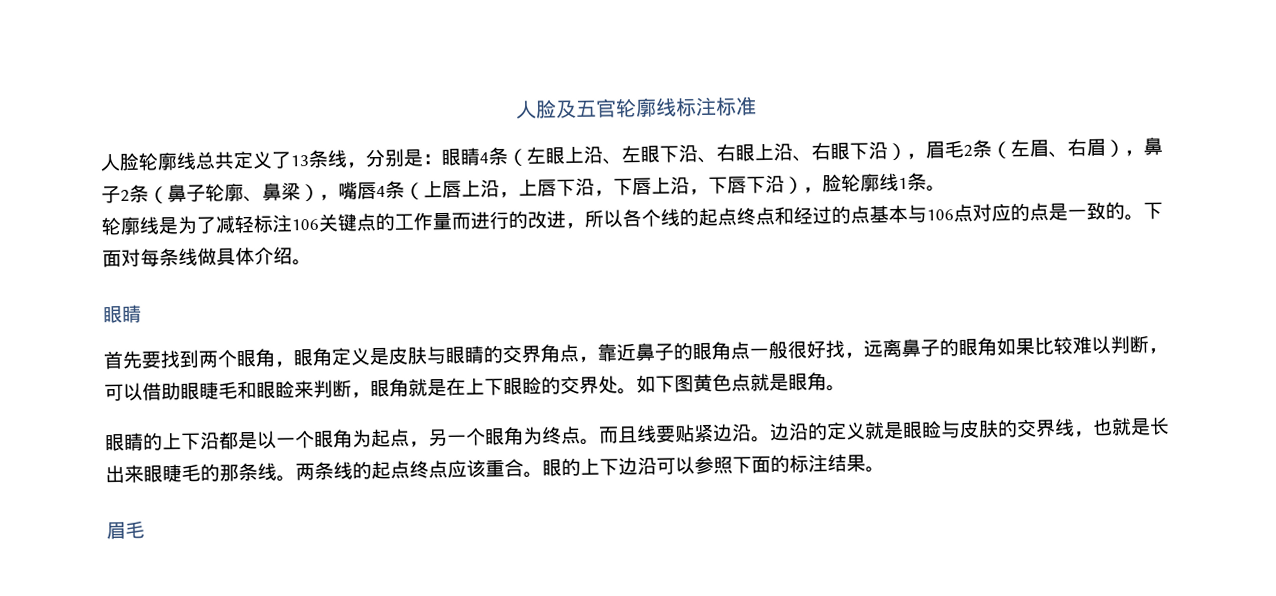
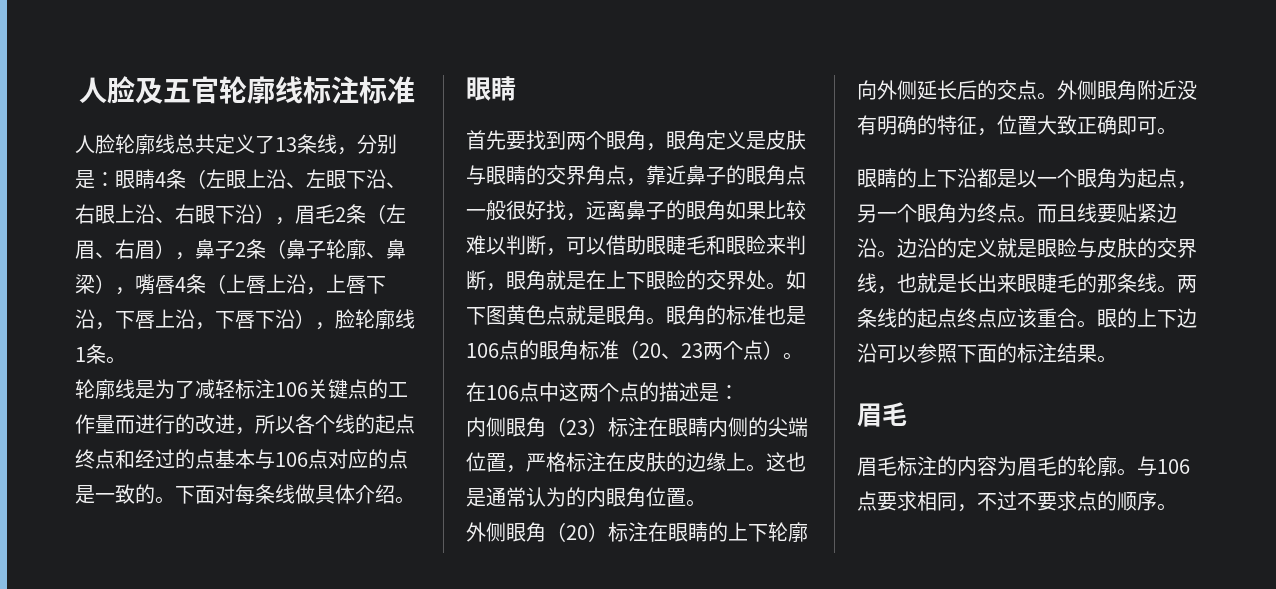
(846, 388) none -> [666,305,806,325] [466,340,803,360] [466,382,739,402] [466,417,808,437] [466,452,806,473] [466,487,706,507] [466,522,808,542] [857,80,1197,100] [857,115,1177,136] 眼角的标准也是106点的眼角标准（20、23两个点）。 // 在106点中这两个点的描述是： // 内侧眼角（23）标注在眼睛内侧的尖端位置，严格标注在皮肤的边缘上。这也是通常认为的内眼角位置。 // 外侧眼角（20）标注在眼睛的上下轮廓向外侧延长后的交点。外侧眼角附近没有明确的特征，位置大致正确即可。
(145, 529) none -> [857,456,1190,476] [857,491,1177,512] // 眉毛标注的内容为眉毛的轮廓。与106点要求相同，不过不要求点的顺序。

